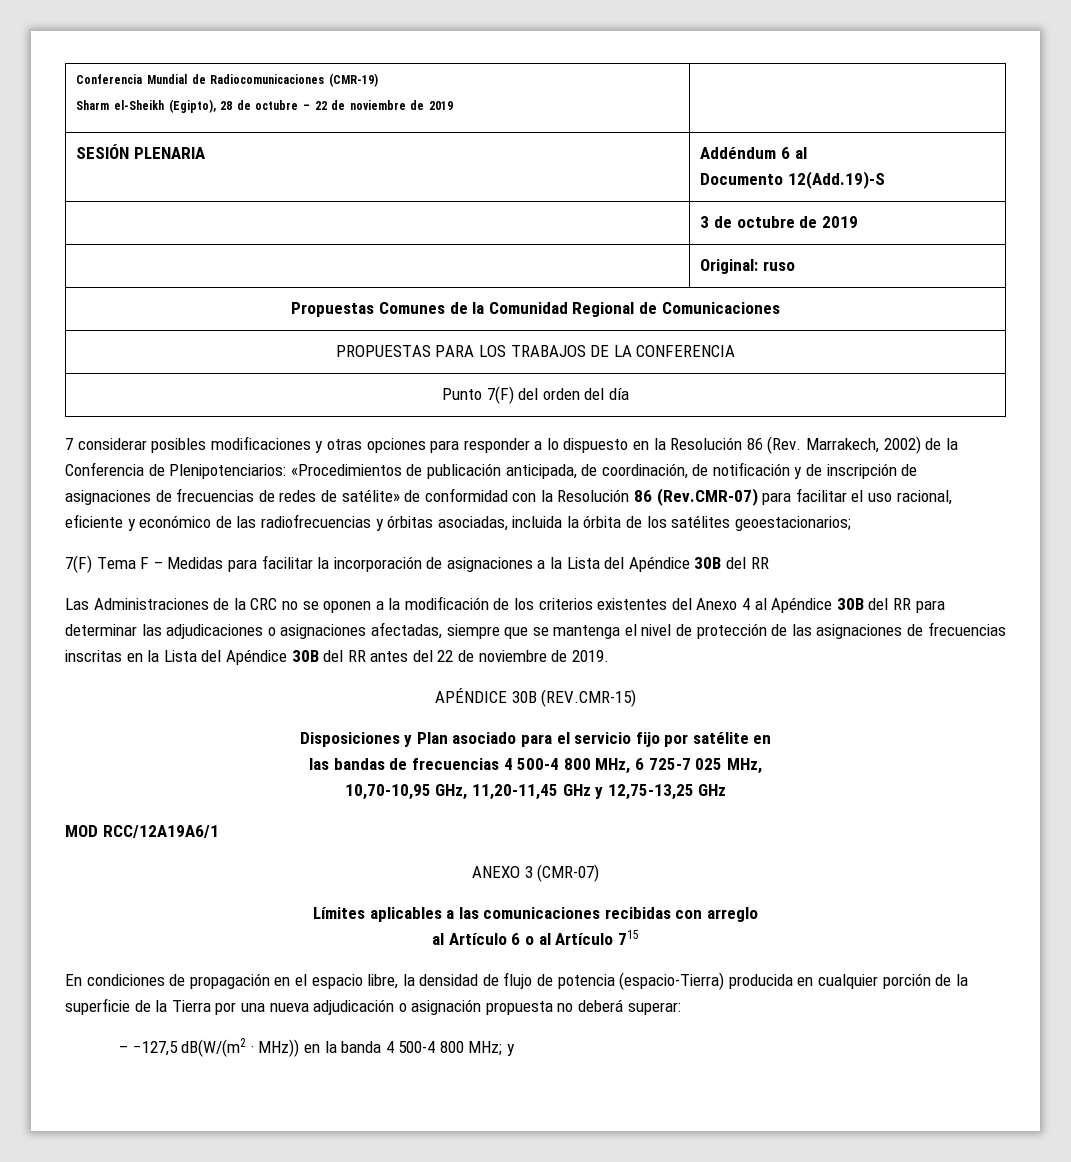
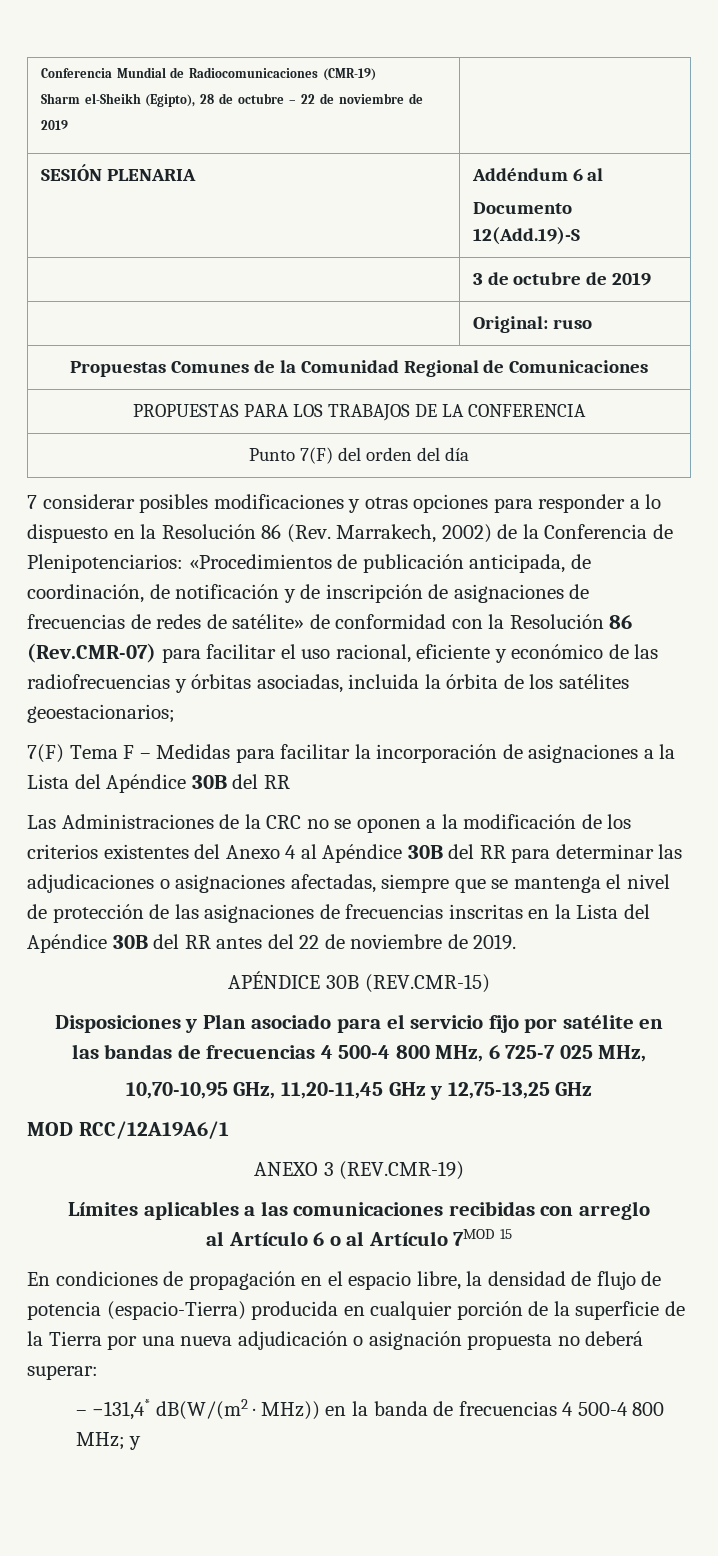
[537,864,600,882] (CMR-07) -> [339,1161,465,1180] (REV.CMR-19)
[617,930,639,945] 715 -> [453,1229,512,1246] 7MOD 15
[132,1041,178,1056] −127,5 -> [92,1399,151,1420] −131,4*
(382, 1047) none -> [433,1401,557,1416] de frecuencias

